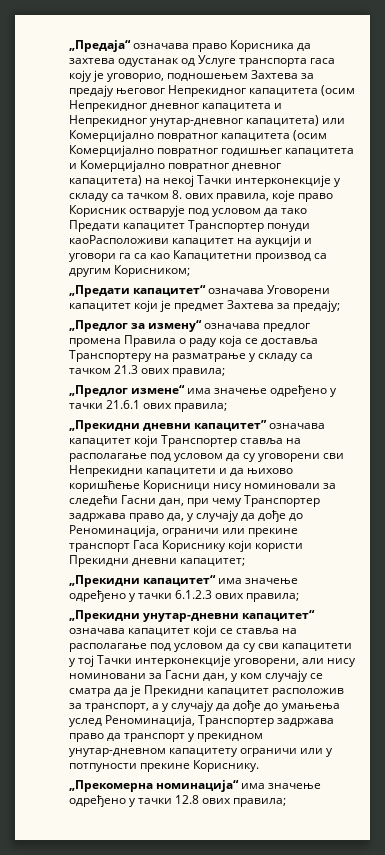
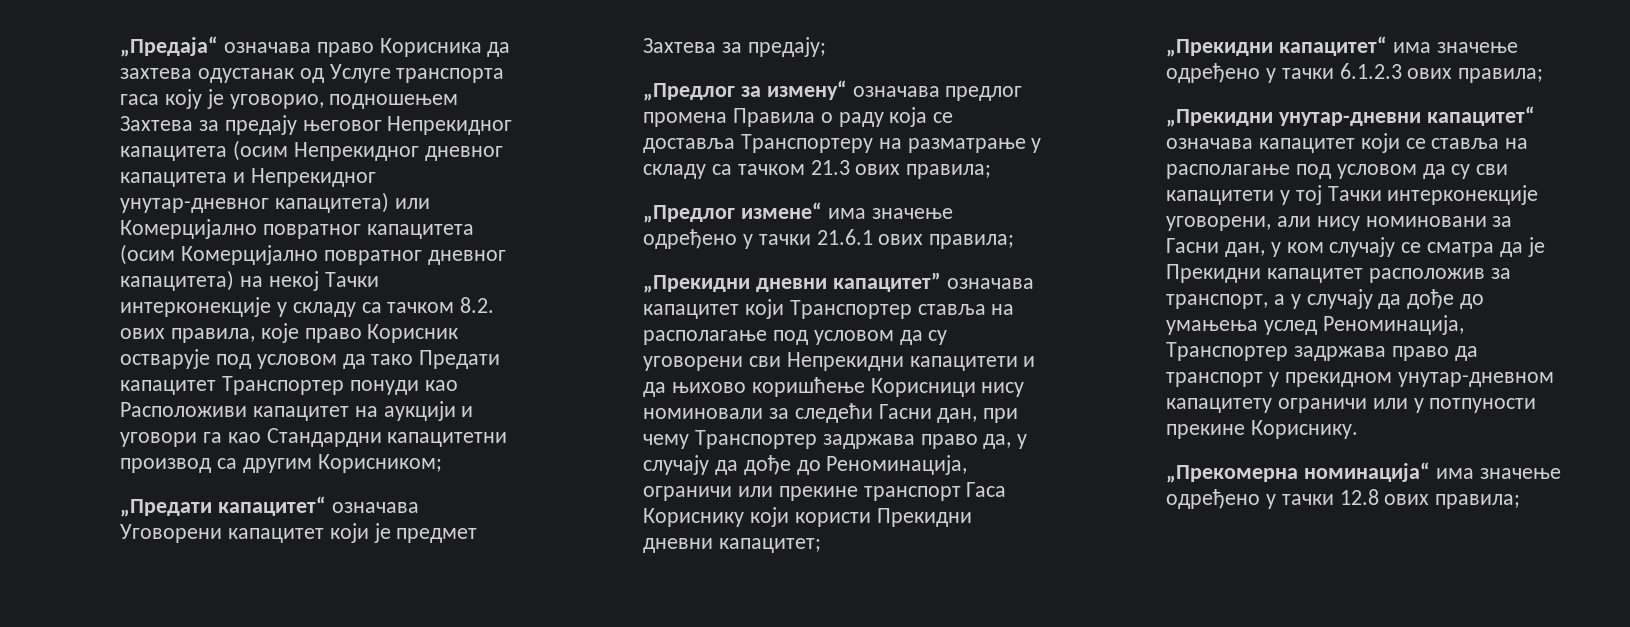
[220,148,355,156] [68,160,229,172] годишњег капацитета и Комерцијално повратног -> (422, 257) none
[172,190,183,199] 8. -> [460,297,495,313] 8.2.
[68,235,169,244] каоРасположиви -> [424,380,458,391] [120,402,248,417] као Расположиви
[133,250,253,261] са као Капацитетни -> [227,428,508,447] као Стандардни капацитетни

